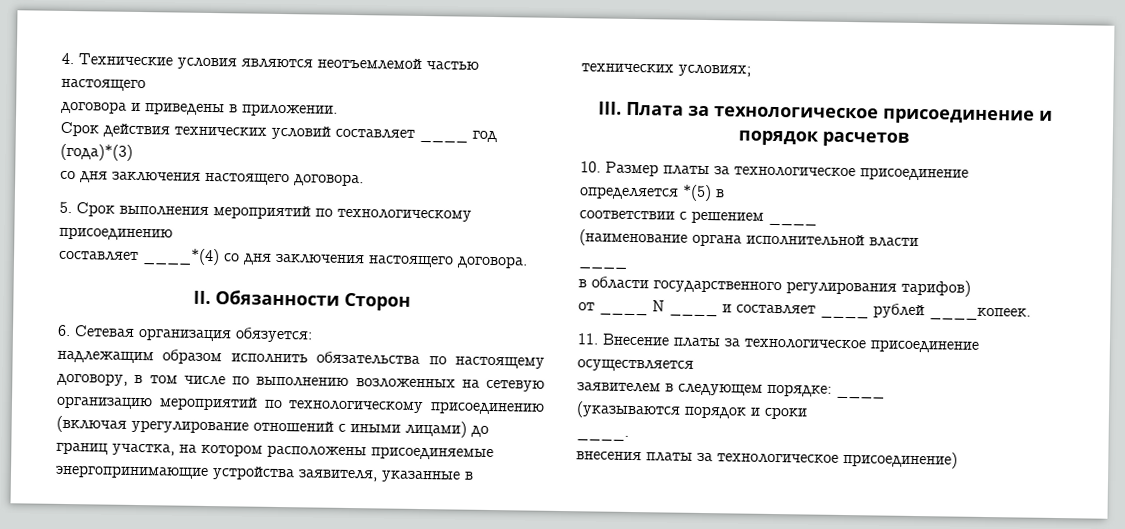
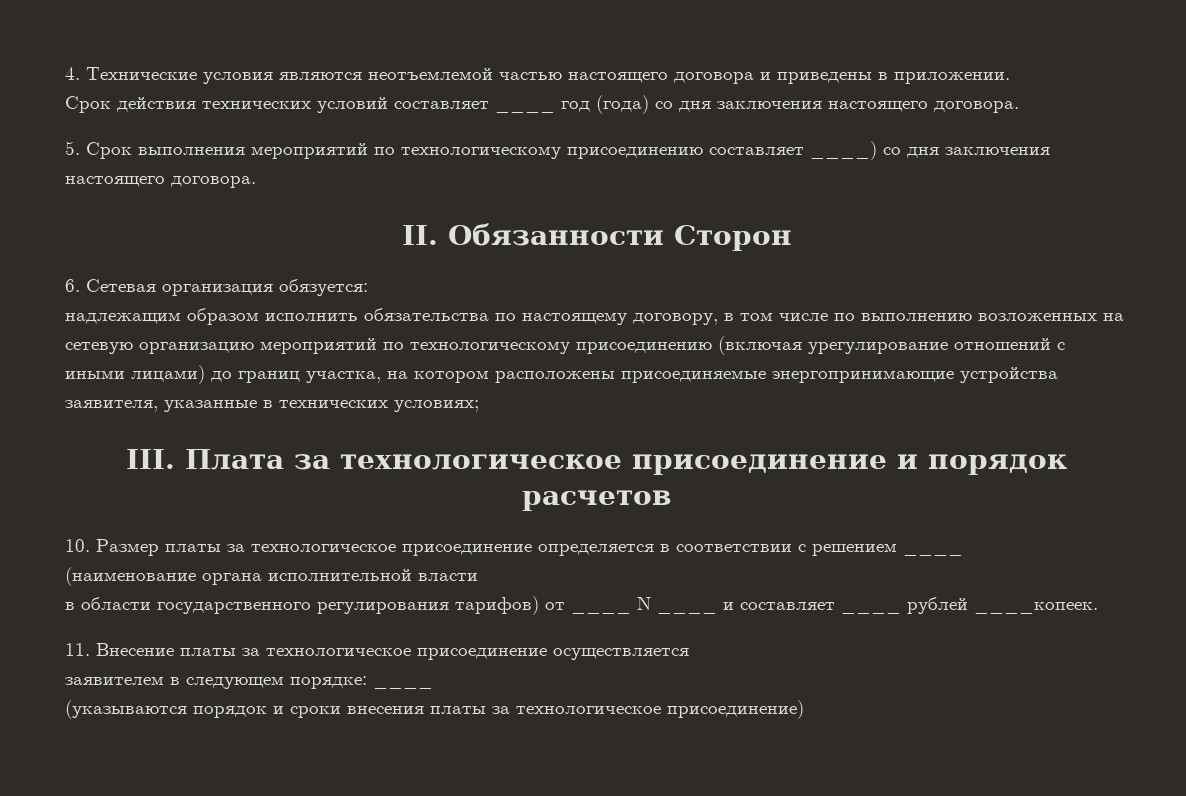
(146, 85) // -> (668, 77) none
[60,143,133,161] (года)*(3) // -> [596,95,649,114] (года)
[59,248,220,266] // составляет ____*(4) -> [709,141,877,160] составляет ____)
[682,184,725,202] *(5) в // -> [660,544,670,552] в
[578,264,628,269] // ____ -> (478, 577) none
(971, 288) // -> (539, 605) none
[576,435,629,441] // ____. // -> (341, 712) none

